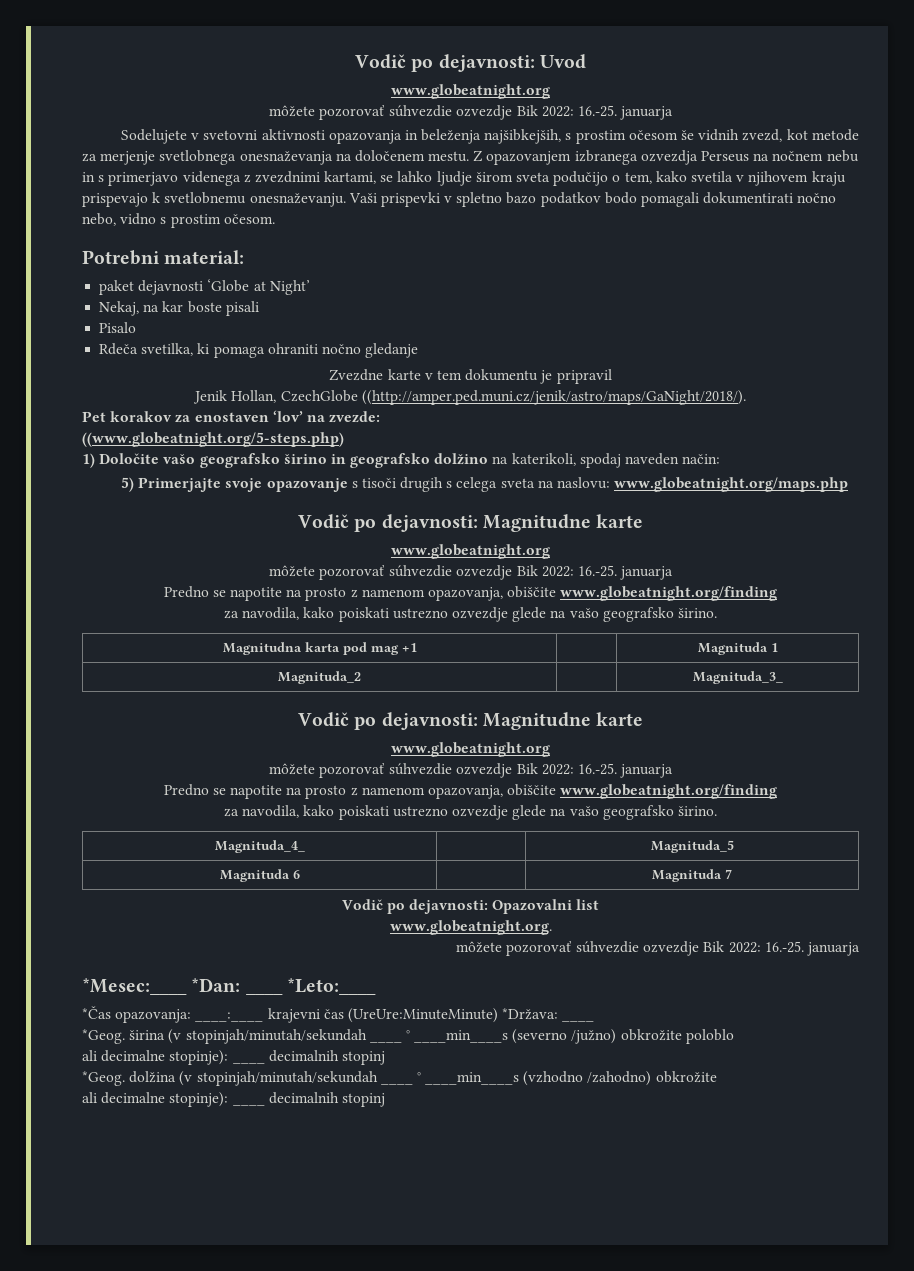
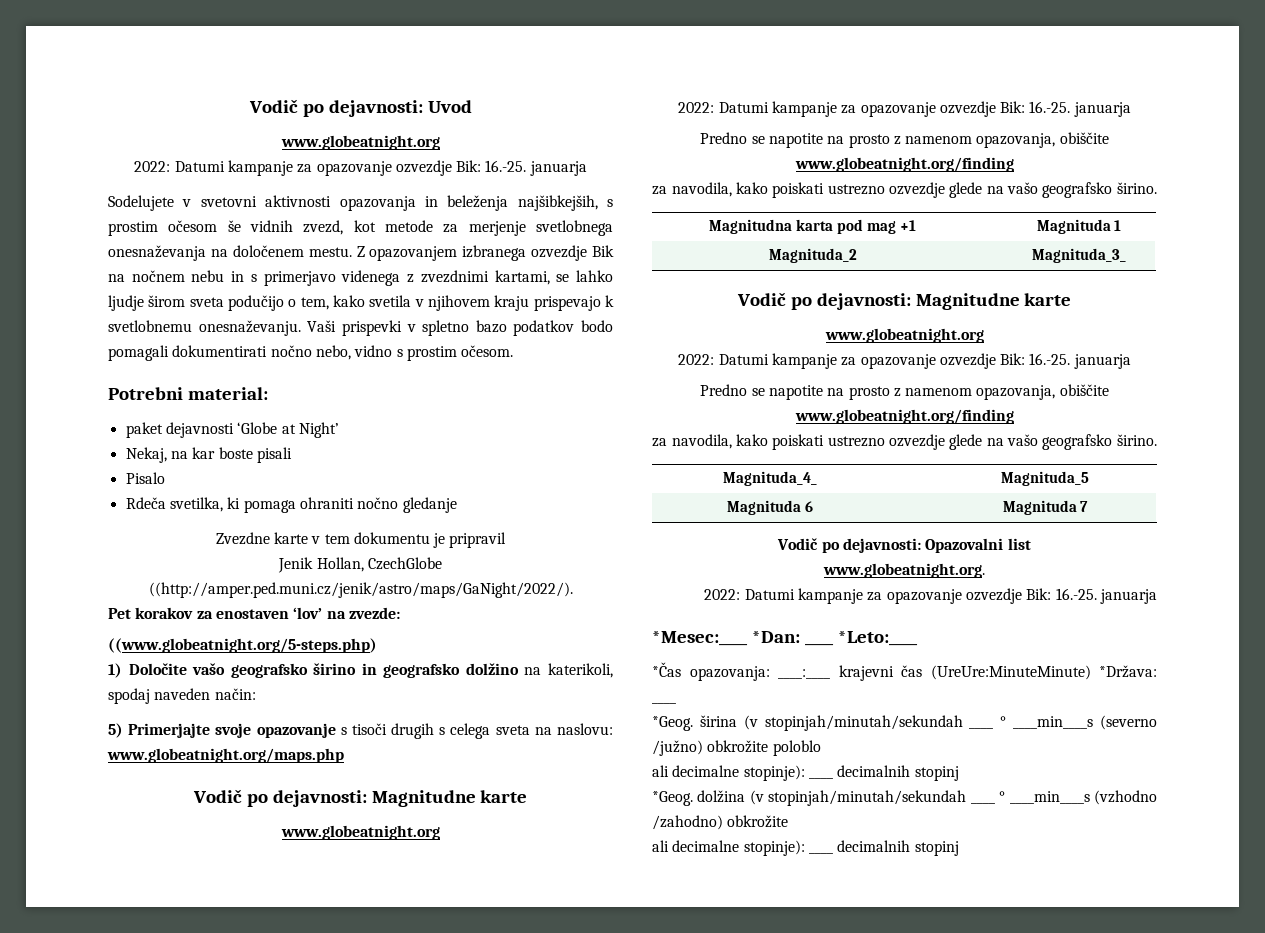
[268,105,574,120] môžete pozorovať súhvezdie ozvezdje Bik 2022: -> [134,160,482,176] 2022: Datumi kampanje za opazovanje ozvezdje Bik:
[640,150,750,165] ozvezdja Perseus -> [531,245,614,261] ozvezdje Bik
[361,390,746,405] ((http://amper.ped.muni.cz/jenik/astro/maps/GaNight/2018/). -> [148,582,573,598] ((http://amper.ped.muni.cz/jenik/astro/maps/GaNight/2022/).
[268,565,574,580] môžete pozorovať súhvezdie ozvezdje Bik 2022: -> [678,101,1026,117] 2022: Datumi kampanje za opazovanje ozvezdje Bik:
[268,763,574,778] môžete pozorovať súhvezdie ozvezdje Bik 2022: -> [678,353,1026,369] 2022: Datumi kampanje za opazovanje ozvezdje Bik:
[455,941,761,956] môžete pozorovať súhvezdie ozvezdje Bik 2022: -> [704,588,1052,604] 2022: Datumi kampanje za opazovanje ozvezdje Bik:

